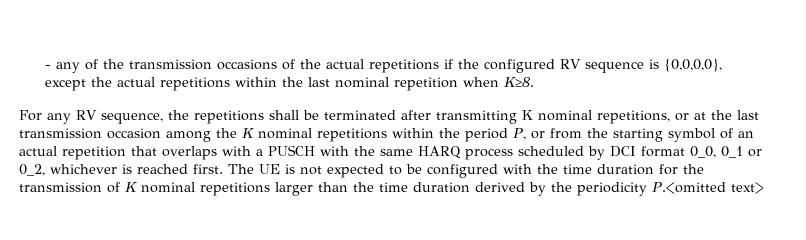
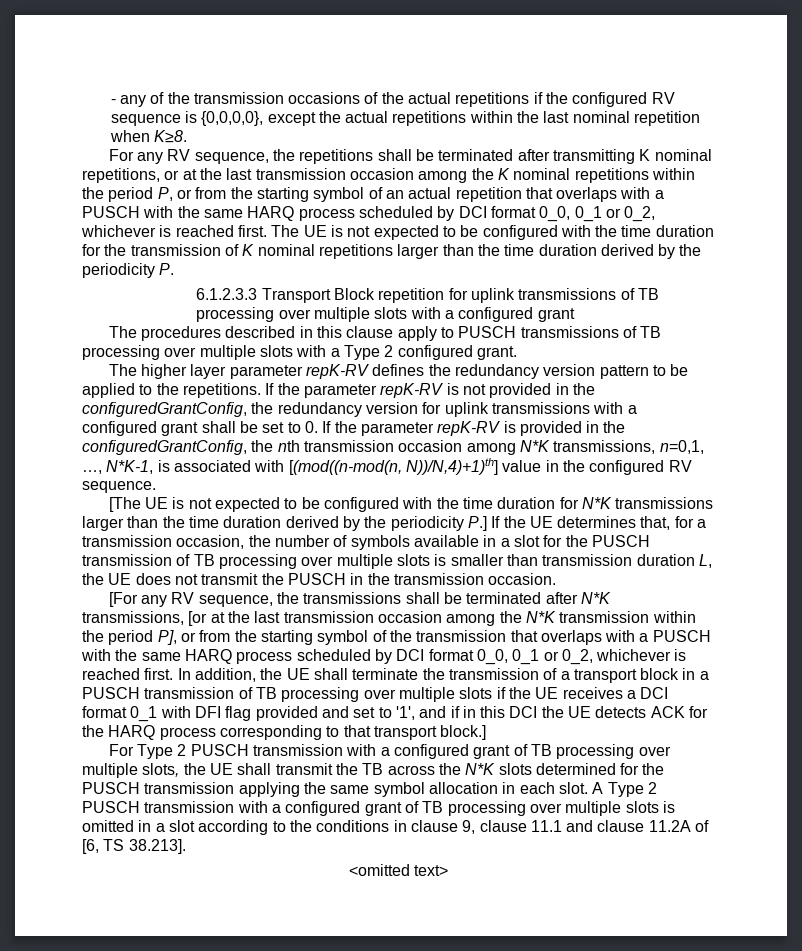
[652,182,726,194] P.<omitted -> [159,263,175,275] [196,288,659,303] [196,307,575,322] [108,326,662,341] [82,345,517,360] [108,364,689,379] [82,383,595,398] [82,402,637,417] [82,421,626,436] [82,440,704,455] [82,458,692,475] [82,481,156,493] [108,497,714,512] [82,516,707,531] [82,535,650,550] [82,554,712,569] [82,573,557,585] [108,592,611,607] [82,611,696,626] [82,630,711,645] [81,649,687,665] [82,668,709,683] [82,687,669,702] [82,706,709,722] [82,725,487,740] [108,744,671,759] [82,763,665,778] [82,782,657,797] [82,801,675,816] [82,820,710,835] [82,839,186,854] [348,864,410,876] P. // 6.1.2.3.3 Transport Block repetition for uplink transmissions of TB processing over multiple slots with a configured grant // The procedures described in this clause apply to PUSCH transmissions of TB processing over multiple slots with a Type 2 configured grant. // The higher layer parameter repK-RV defines the redundancy version pattern to be applied to the repetitions. If the parameter repK-RV is not provided in the configuredGrantConfig, the redundancy version for uplink transmissions with a configured grant shall be set to 0. If the parameter repK-RV is provided in the configuredGrantConfig, the nth transmission occasion among N*K transmissions, n=0,1, …, N*K-1, is associated with [(mod((n-mod(n, N))/N,4)+1)th] value in the configured RV sequence. // [The UE is not expected to be configured with the time duration for N*K transmissions larger than the time duration derived by the periodicity P.] If the UE determines that, for a transmission occasion, the number of symbols available in a slot for the PUSCH transmission of TB processing over multiple slots is smaller than transmission duration L, the UE does not transmit the PUSCH in the transmission occasion. // [For any RV sequence, the transmissions shall be terminated after N*K transmissions, [or at the last transmission occasion among the N*K transmission within the period P], or from the starting symbol of the transmission that overlaps with a PUSCH with the same HARQ process scheduled by DCI format 0_0, 0_1 or 0_2, whichever is reached first. In addition, the UE shall terminate the transmission of a transport block in a PUSCH transmission of TB processing over multiple slots if the UE receives a DCI format 0_1 with DFI flag provided and set to '1', and if in this DCI the UE detects ACK for the HARQ process corresponding to that transport block.] // For Type 2 PUSCH transmission with a configured grant of TB processing over multiple slots, the UE shall transmit the TB across the N*K slots determined for the PUSCH transmission applying the same symbol allocation in each slot. A Type 2 PUSCH transmission with a configured grant of TB processing over multiple slots is omitted in a slot according to the conditions in clause 9, clause 11.1 and clause 11.2A of [6, TS 38.213]. // <omitted

